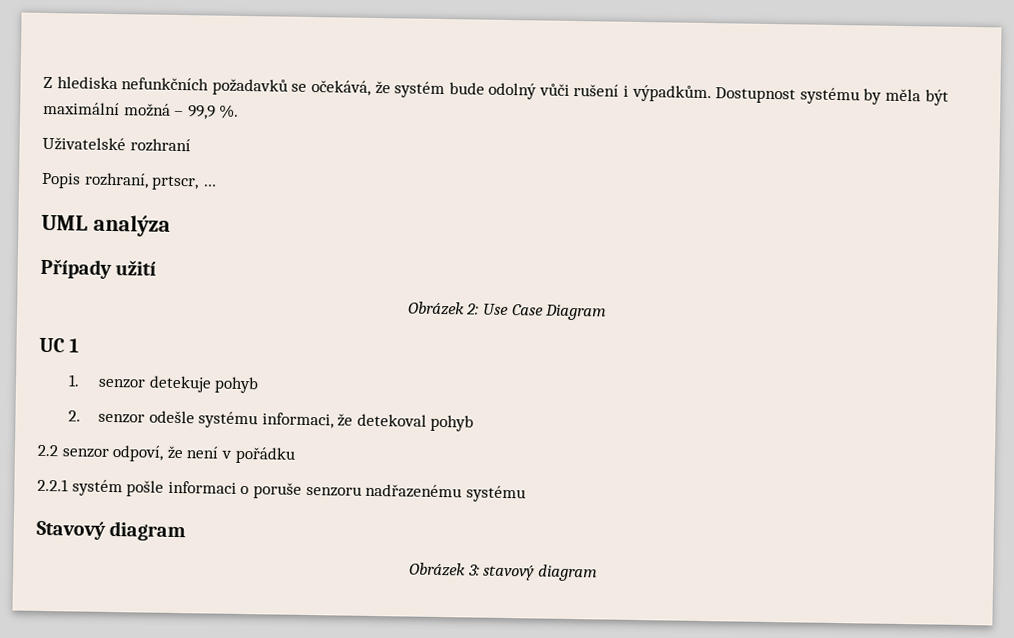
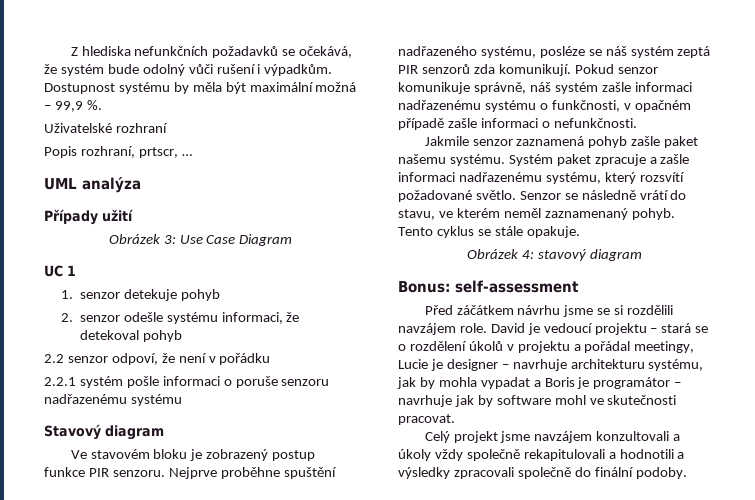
[466,303,480,315] 2: -> [163,235,176,244] 3:
[409,562,480,577] // Obrázek 3: -> [70,449,316,461] [44,467,336,479] [398,46,711,58] [398,64,658,76] [398,82,692,94] [398,100,691,112] [398,118,637,130] [424,136,699,148] [398,154,690,166] [398,172,684,184] [398,190,687,202] [398,208,675,220] [398,226,580,238] [467,249,535,259] // Ve stavovém bloku je zobrazený postup funkce PIR senzoru. Nejprve proběhne spuštění nadřazeného systému, posléze se náš systém zeptá PIR senzorů zda komunikují. Pokud senzor komunikuje správně, náš systém zašle informaci nadřazenému systému o funkčnosti, v opačném případě zašle informaci o nefunkčnosti. // Jakmile senzor zaznamená pohyb zašle paket našemu systému. Systém paket zpracuje a zašle informaci nadřazenému systému, který rozsvítí požadované světlo. Senzor se následně vrátí do stavu, ve kterém neměl zaznamenaný pohyb. Tento cyklus se stále opakuje. // Obrázek 4:
(598, 573) none -> [398,280,579,293] [424,305,674,317] [398,323,709,335] [398,341,695,353] [398,359,704,371] [397,377,682,389] [398,395,677,407] [398,414,455,425] [424,431,681,443] [398,449,685,461] [398,467,687,479] // Bonus: self-assessment // Před záčátkem návrhu jsme se si rozdělili navzájem role. David je vedoucí projektu – stará se o rozdělení úkolů v projektu a pořádal meetingy, Lucie je designer – navrhuje architekturu systému, jak by mohla vypadat a Boris je programátor – navrhuje jak by software mohl ve skutečnosti pracovat. // Celý projekt jsme navzájem konzultovali a úkoly vždy společně rekapitulovali a hodnotili a výsledky zpracovali společně do finální podoby.

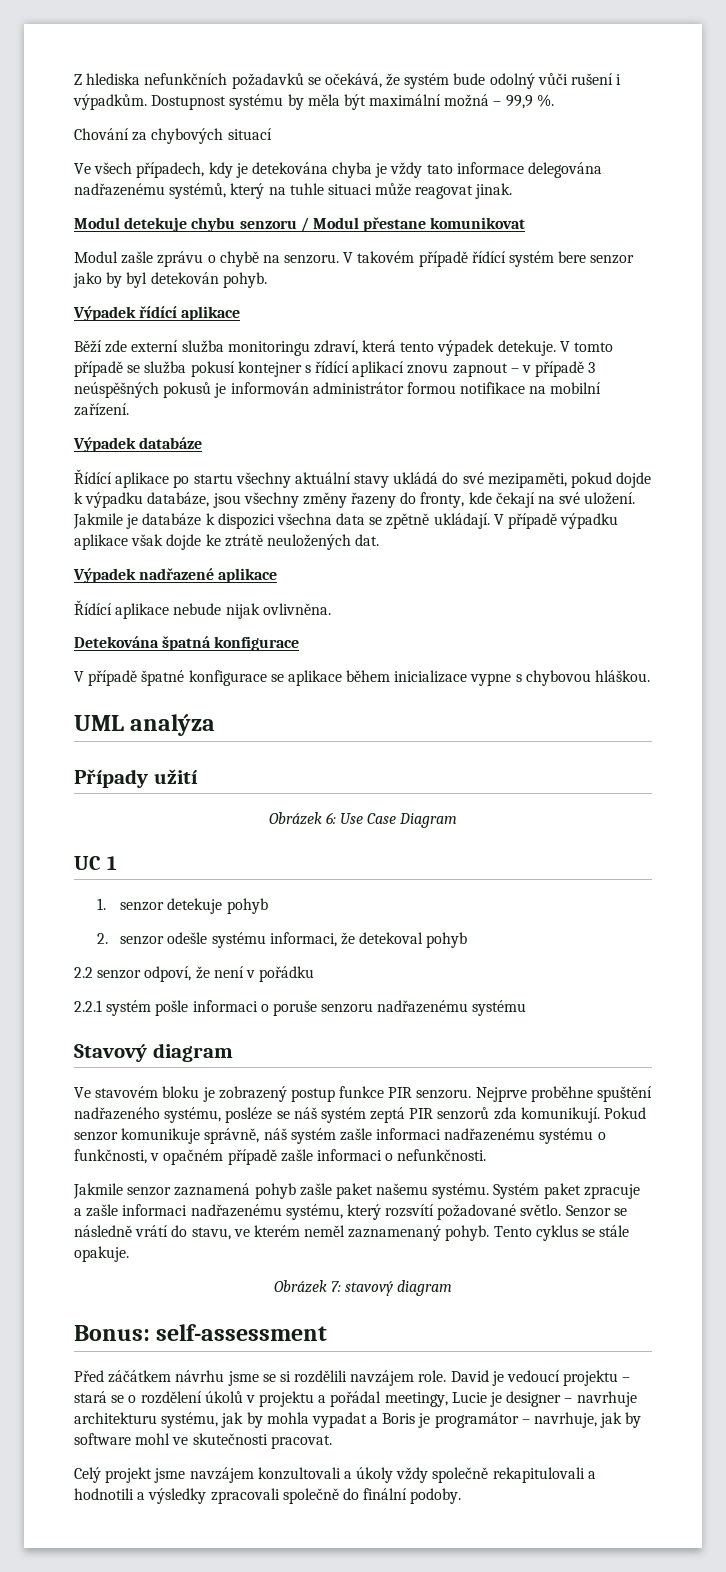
[44,123,167,133] [44,146,192,158] Uživatelské rozhraní // Popis rozhraní, prtscr, … -> [74,128,272,144] [74,162,603,178] [74,183,513,199] [74,217,526,232] [74,251,635,267] [73,272,267,288] [73,306,241,321] [74,340,614,356] [74,361,596,377] [74,382,602,398] [74,403,129,416] [73,437,203,452] [74,469,652,488] [74,492,636,508] [73,513,619,529] [74,534,380,550] [73,568,278,583] [74,600,331,619] [74,636,300,651] [74,670,651,686] Chování za chybových situací // Ve všech případech, kdy je detekována chyba je vždy tato informace delegována nadřazenému systémů, který na tuhle situaci může reagovat jinak. // Modul detekuje chybu senzoru / Modul přestane komunikovat // Modul zašle zprávu o chybě na senzoru. V takovém případě řídící systém bere senzor jako by byl detekován pohyb. // Výpadek řídící aplikace // Běží zde externí služba monitoringu zdraví, která tento výpadek detekuje. V tomto případě se služba pokusí kontejner s řídící aplikací znovu zapnout – v případě 3 neúspěšných pokusů je informován administrátor formou notifikace na mobilní zařízení. // Výpadek databáze // Řídící aplikace po startu všechny aktuální stavy ukládá do své mezipaměti, pokud dojde k výpadku databáze, jsou všechny změny řazeny do fronty, kde čekají na své uložení. Jakmile je databáze k dispozici všechna data se zpětně ukládají. V případě výpadku aplikace však dojde ke ztrátě neuložených dat. // Výpadek nadřazené aplikace // Řídící aplikace nebude nijak ovlivněna. // Detekována špatná konfigurace // V případě špatné konfigurace se aplikace během inicializace vypne s chybovou hláškou.
[163,235,176,244] 3: -> [325,812,336,824] 6:
[522,250,535,259] 4: -> [330,1281,341,1292] 7:
[398,395,452,407] navrhuje -> [534,1412,598,1428] navrhuje,

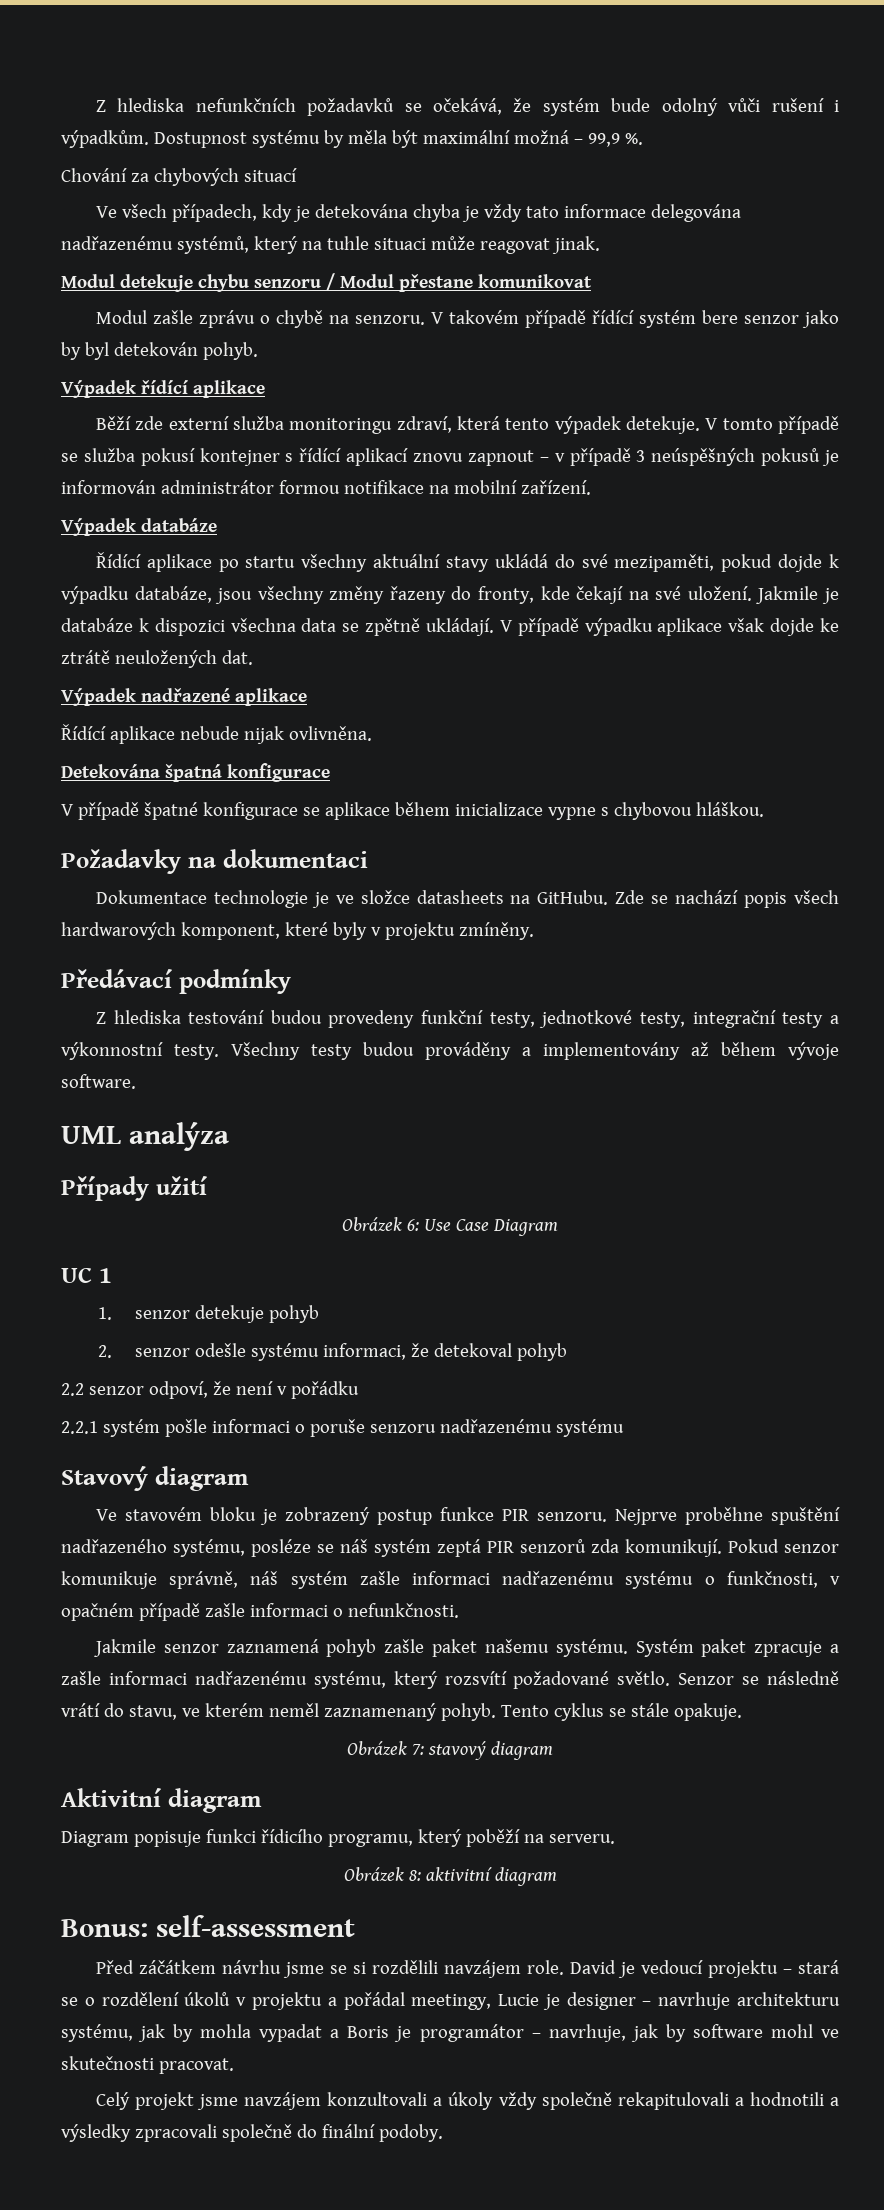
(651, 676) none -> [61,849,368,874] [95,890,840,908] [61,922,534,940] [61,969,291,994] [95,1010,839,1028] [61,1042,839,1060] [61,1074,136,1089] // Požadavky na dokumentaci // Dokumentace technologie je ve složce datasheets na GitHubu. Zde se nachází popis všech hardwarových komponent, které byly v projektu zmíněny. // Předávací podmínky // Z hlediska testování budou provedeny funkční testy, jednotkové testy, integrační testy a výkonnostní testy. Všechny testy budou prováděny a implementovány až během vývoje software.
(453, 1288) none -> [61,1788,262,1813] [61,1829,615,1847] [343,1867,557,1886] // Aktivitní diagram // Diagram popisuje funkci řídicího programu, který poběží na serveru. // Obrázek 8: aktivitní diagram

